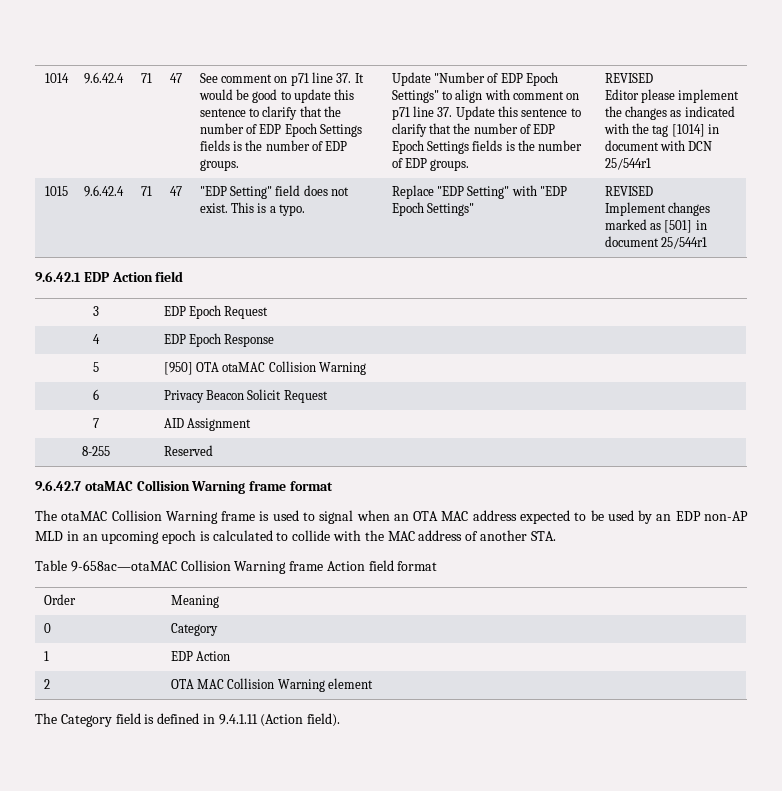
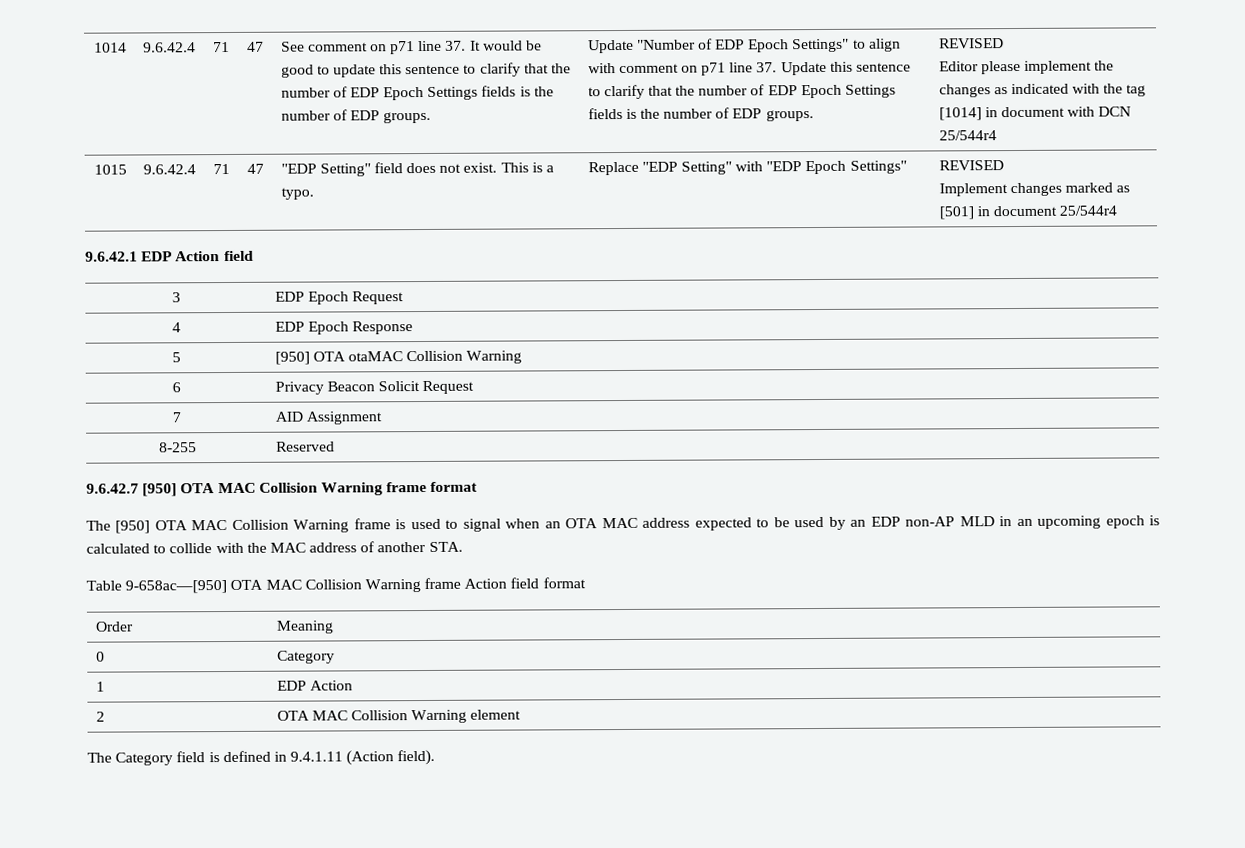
[604,158,651,170] 25/544r1 -> [938,130,997,141] 25/544r4
[660,237,707,249] 25/544r1 -> [1059,205,1118,216] 25/544r4
[84,481,133,491] otaMAC -> [142,482,256,497] [950] OTA MAC
[61,511,108,521] otaMAC -> [115,520,228,534] [950] OTA MAC
[70,560,177,572] 9-658ac—otaMAC -> [125,579,302,594] 9-658ac—[950] OTA MAC

